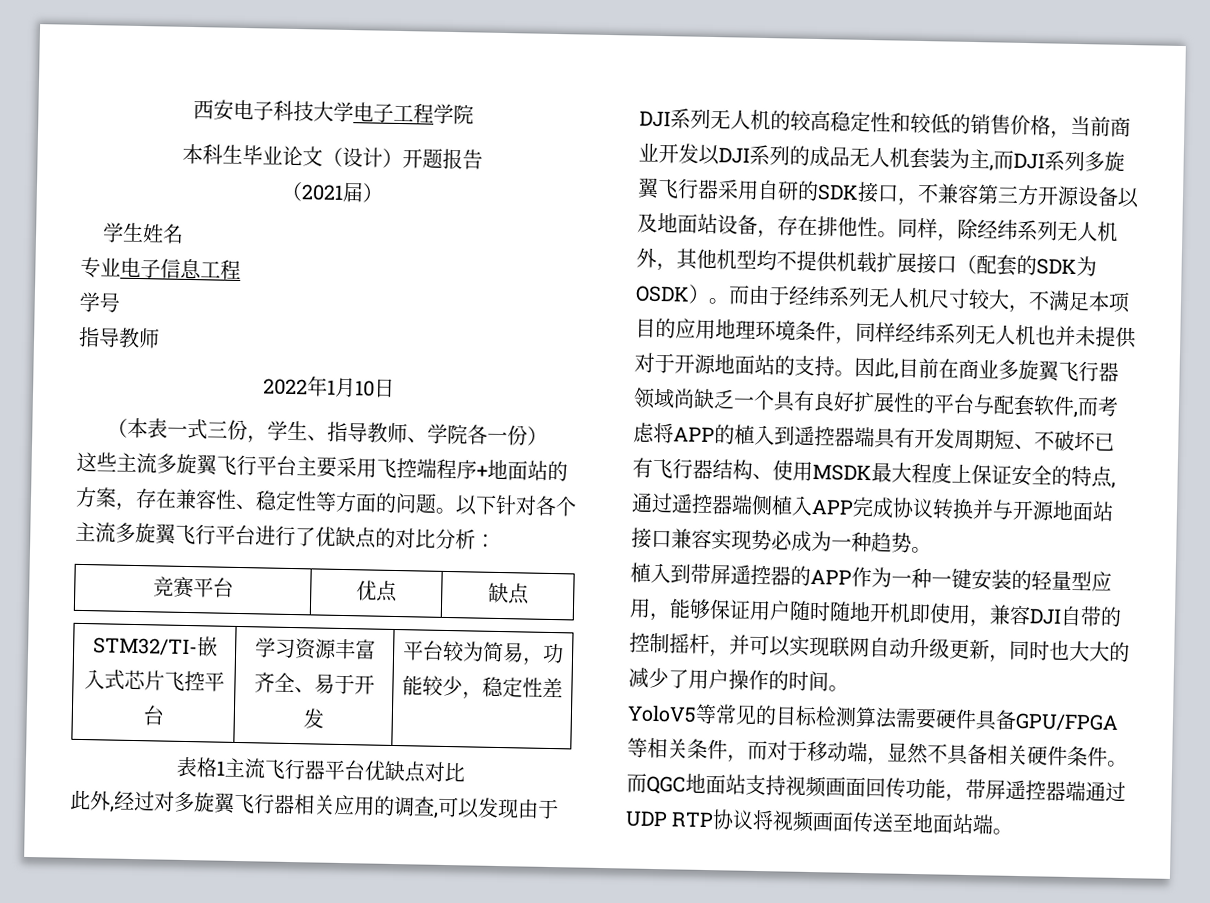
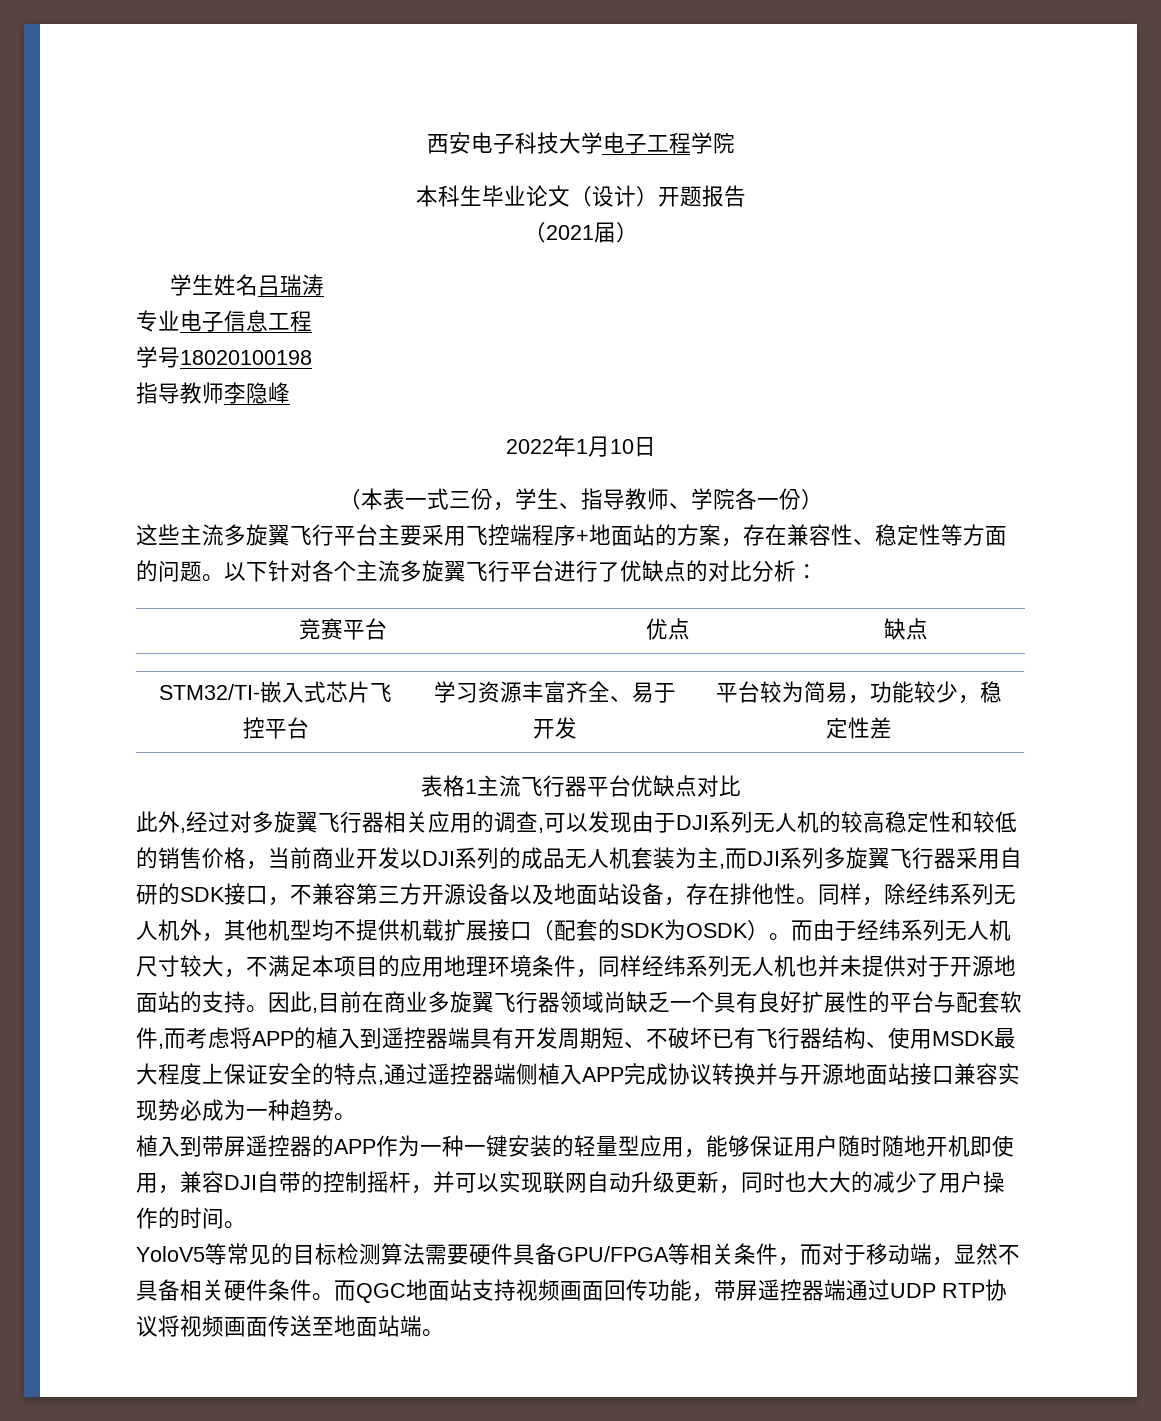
(185, 233) none -> [258,274,325,296] 吕瑞涛
[78,326,160,349] // 指导教师 -> [180,350,312,365] [136,382,290,404] 18020100198 // 指导教师李隐峰

